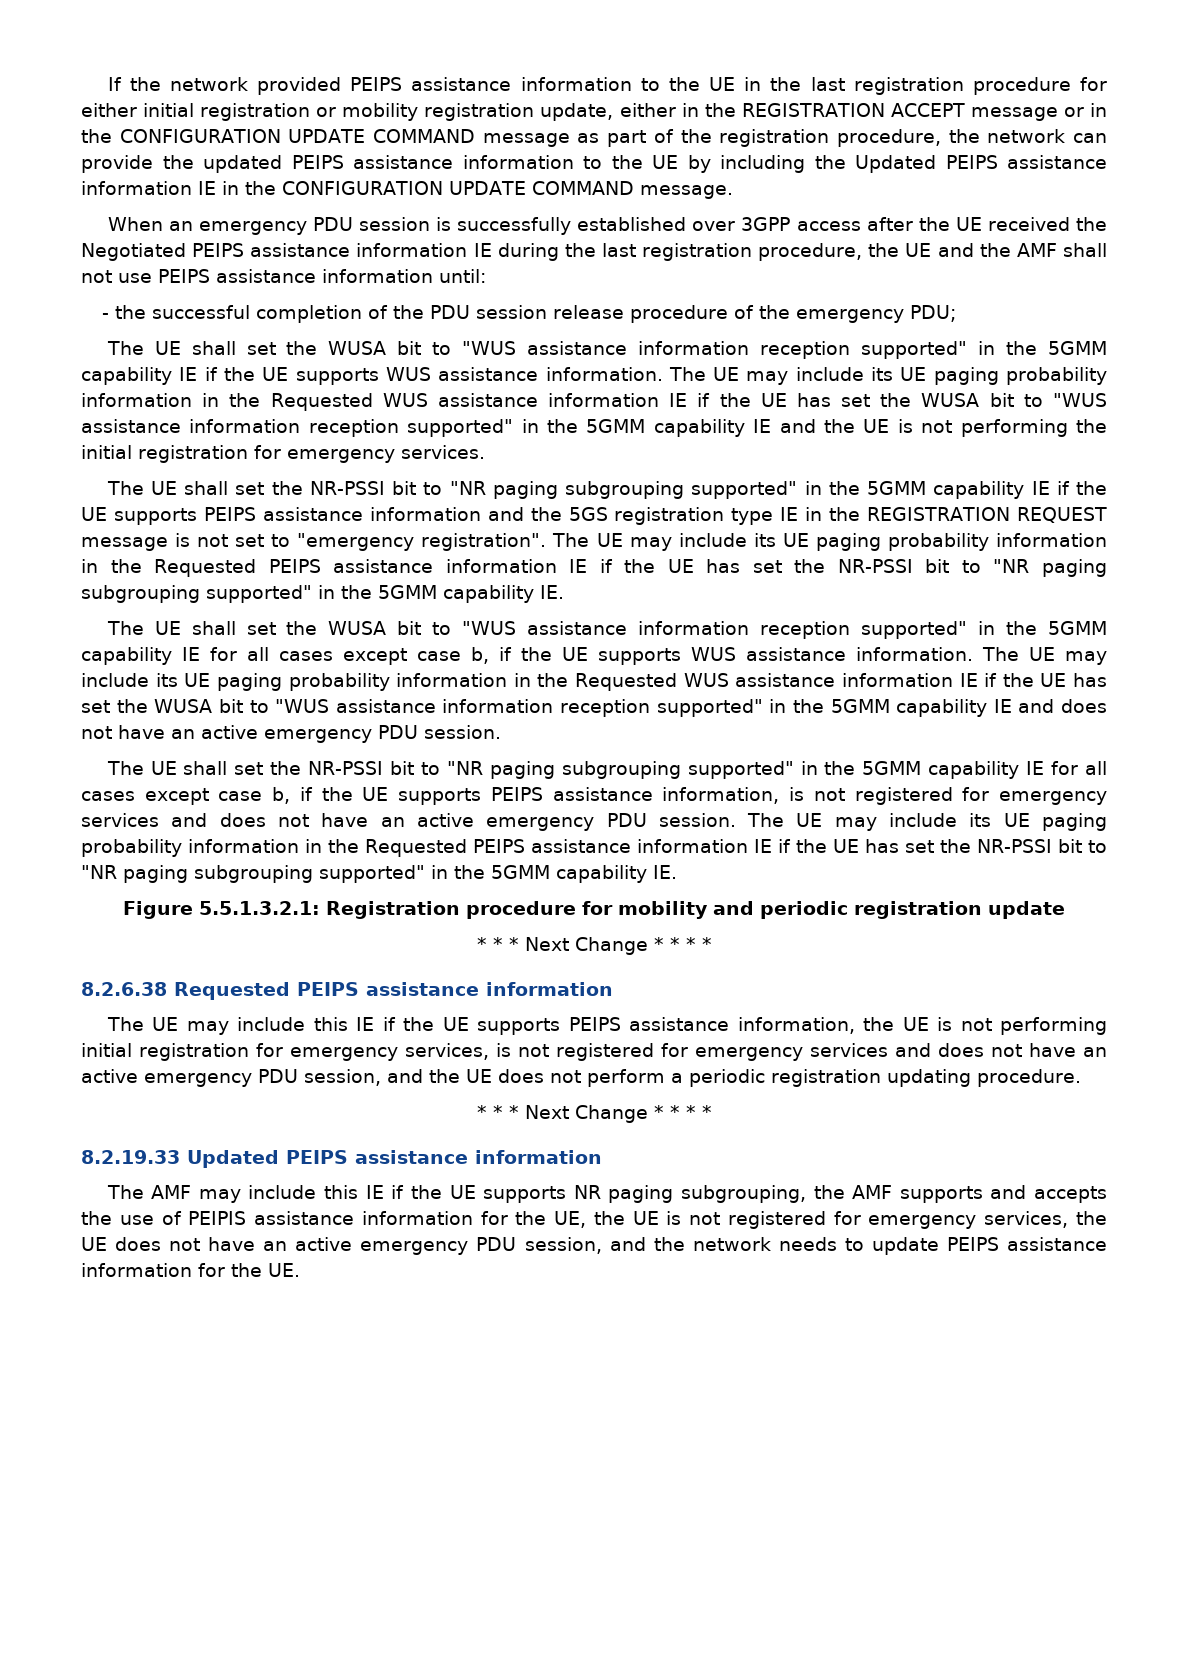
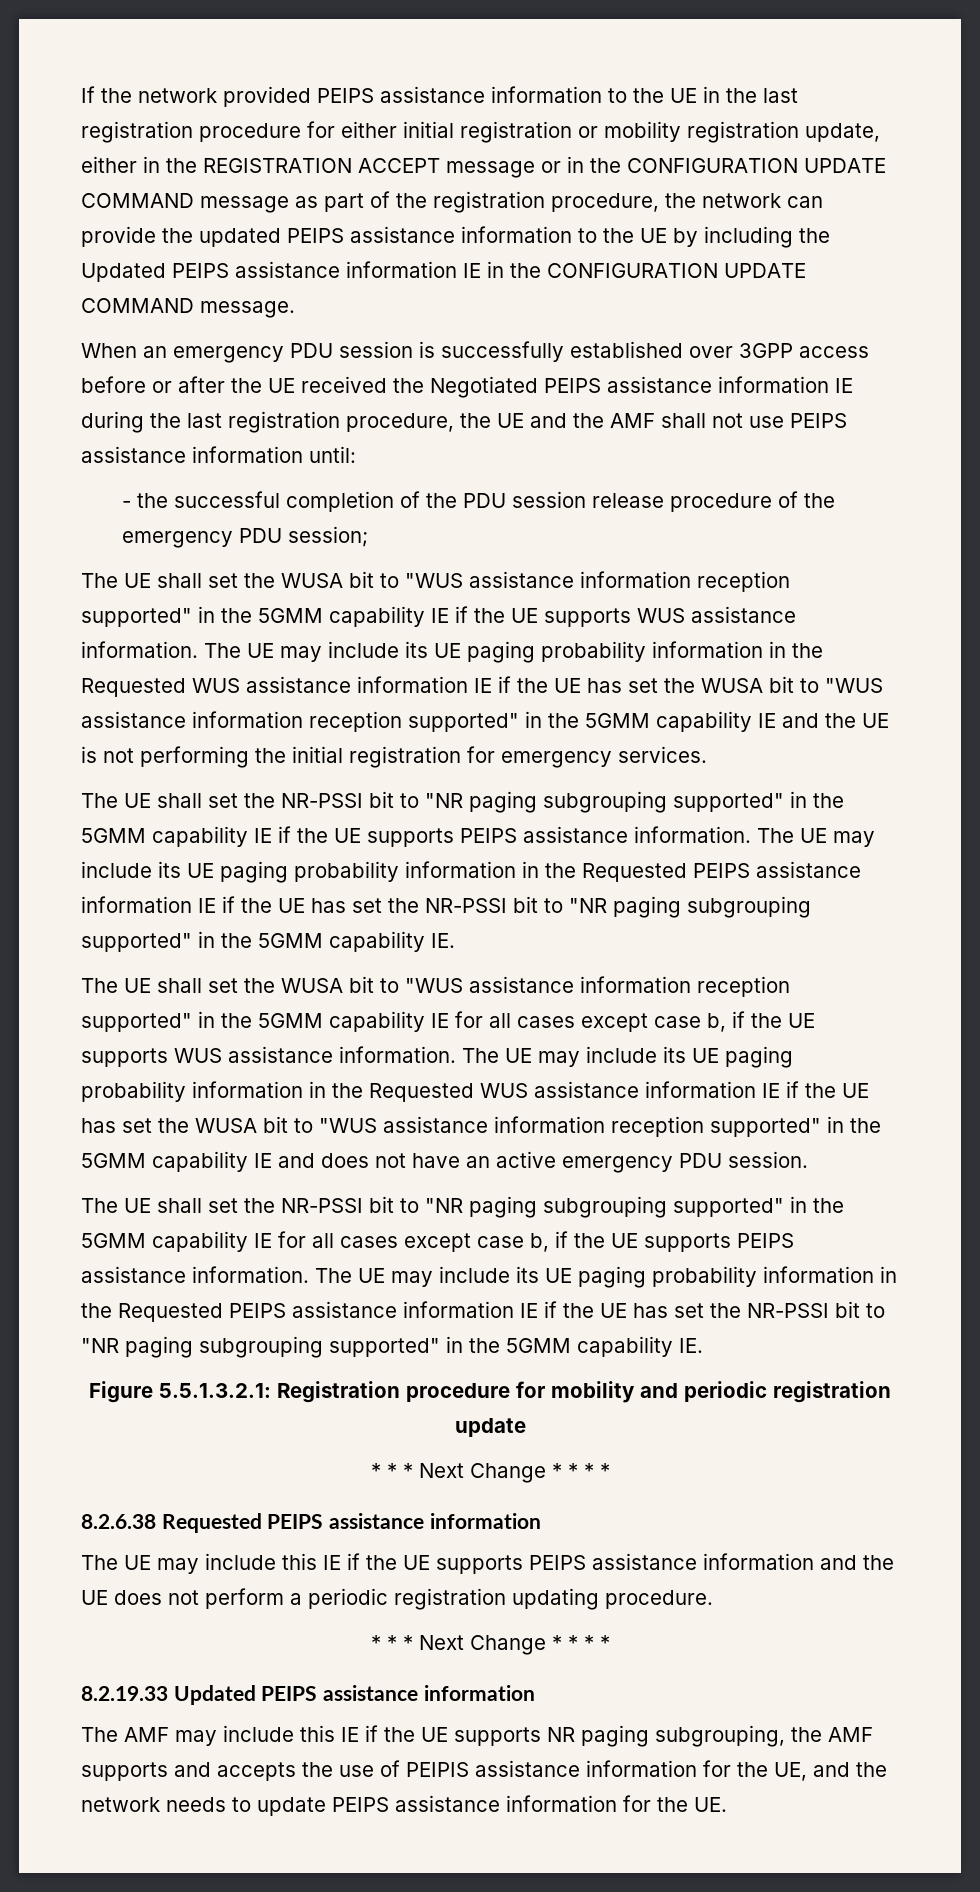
(861, 226) none -> [81,376,172,393] before or
[910,305,957,322] PDU; -> [238,526,368,547] PDU session;
[369,507,1107,525] [81,533,547,551] information and the 5GS registration type IE in the REGISTRATION REQUEST message is not set to "emergency registration". -> [634,826,751,843] information.
[662,787,1108,805] [81,813,736,831] information, is not registered for emergency services and does not have an active emergency PDU session. -> [192,1266,309,1283] information.
[737,1017,1107,1035] [81,1043,1107,1061] [81,1069,381,1087] information, the UE is not performing initial registration for emergency services, is not registered for emergency services and does not have an active emergency PDU session, -> [703,1553,814,1570] information
[593,1211,1107,1229] [81,1237,602,1255] the UE is not registered for emergency services, the UE does not have an active emergency PDU session, -> (807, 1771) none

